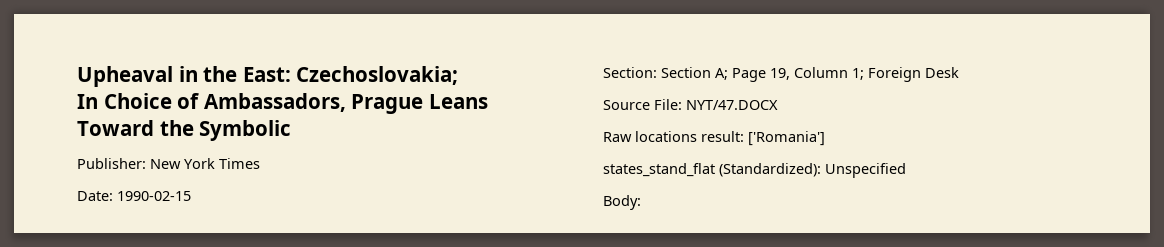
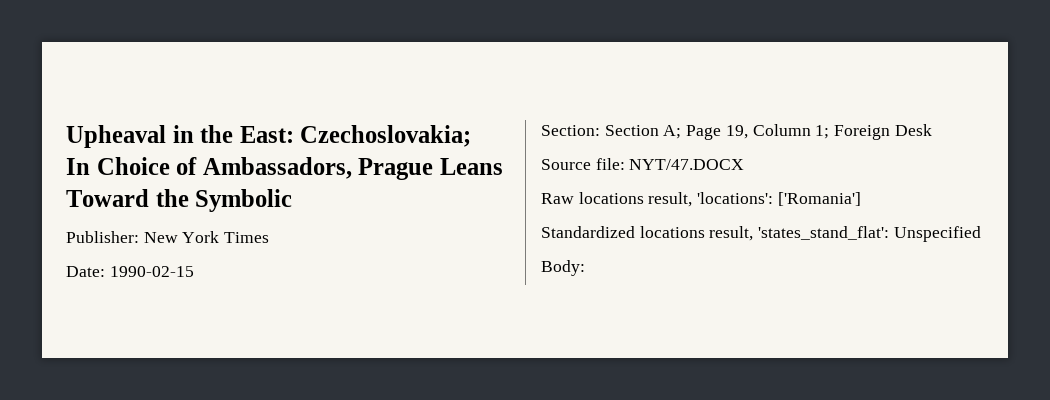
[654,99,682,110] File: -> [595,158,625,170] file:
[701,131,744,142] result: -> [648,192,774,207] result, 'locations':
[603,163,821,177] states_stand_flat (Standardized): -> [541,226,890,241] Standardized locations result, 'states_stand_flat':

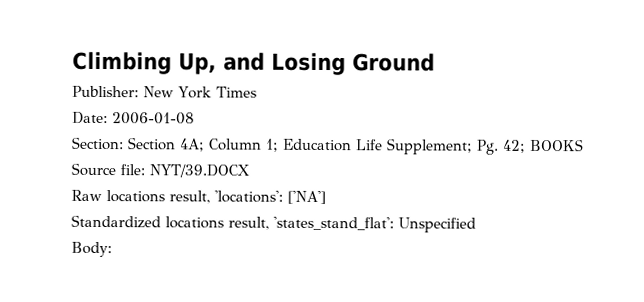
[66,125,472,148] [66,157,504,180] [66,189,293,212] Upheaval in the East: Czechoslovakia; // In Choice of Ambassadors, Prague Leans Toward the Symbolic -> [72,51,435,76] Climbing Up, and Losing Ground
[109,266,194,277] 1990-02-15 -> [112,112,195,125] 2006-01-08
[663,124,932,140] A; Page 19, Column 1; Foreign Desk -> [179,138,584,155] 4A; Column 1; Education Life Supplement; Pg. 42; BOOKS
[629,159,745,170] NYT/47.DOCX -> [149,164,250,178] NYT/39.DOCX
[777,192,861,206] ['Romania'] -> [287,190,326,205] ['NA']

